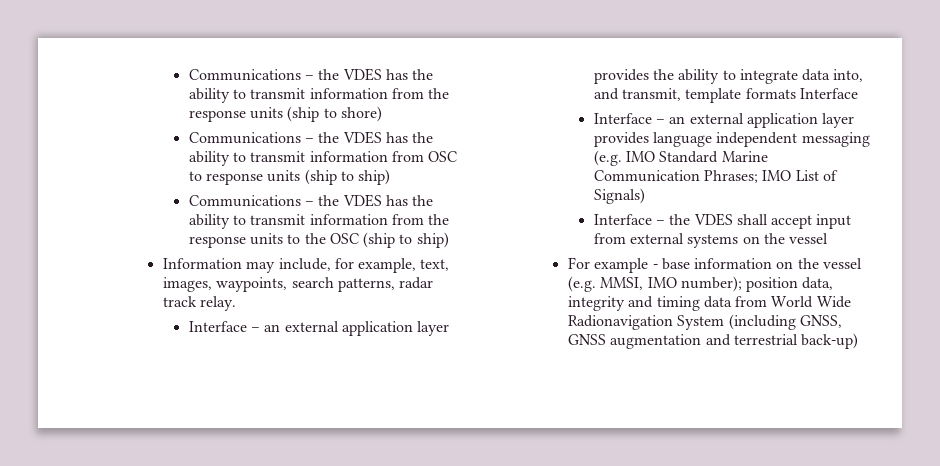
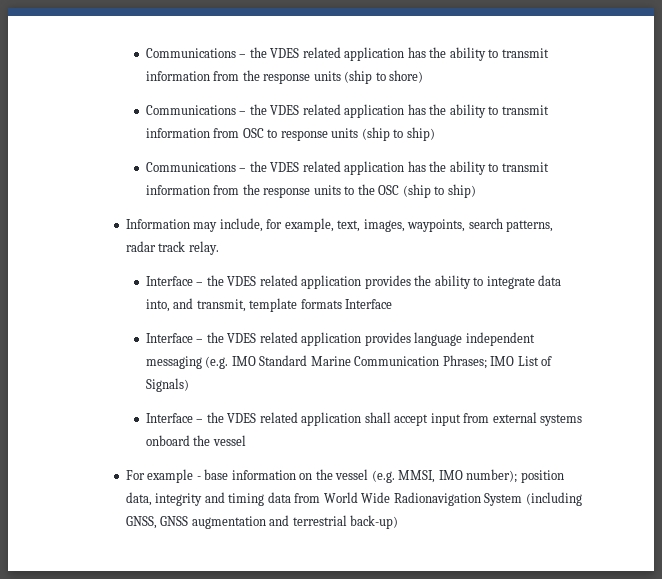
[188,68,382,81] Communications – the VDES -> [145,47,405,61] Communications – the VDES related application
(382, 137) none -> [302,104,405,118] related application
(382, 200) none -> [302,161,405,175] related application
[264,321,450,336] an external application layer -> [206,275,362,289] the VDES related application
[669,113,855,128] an external application layer -> [206,332,362,346] the VDES related application
(733, 219) none -> [259,412,362,426] related application
[742,236,760,244] on -> [145,435,190,446] onboard

